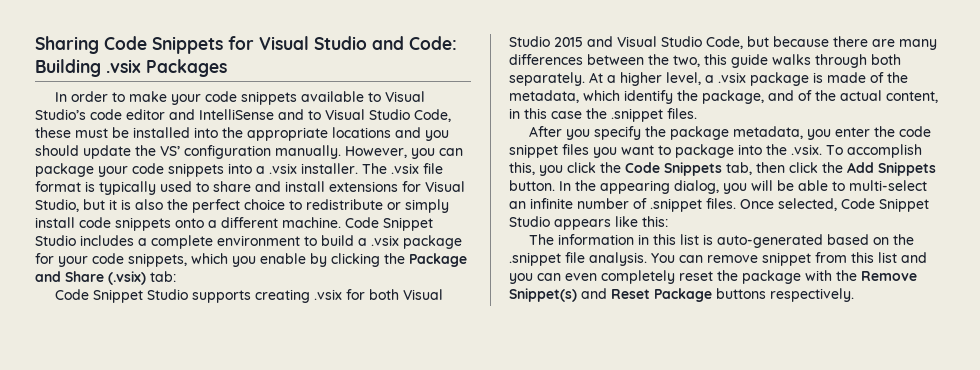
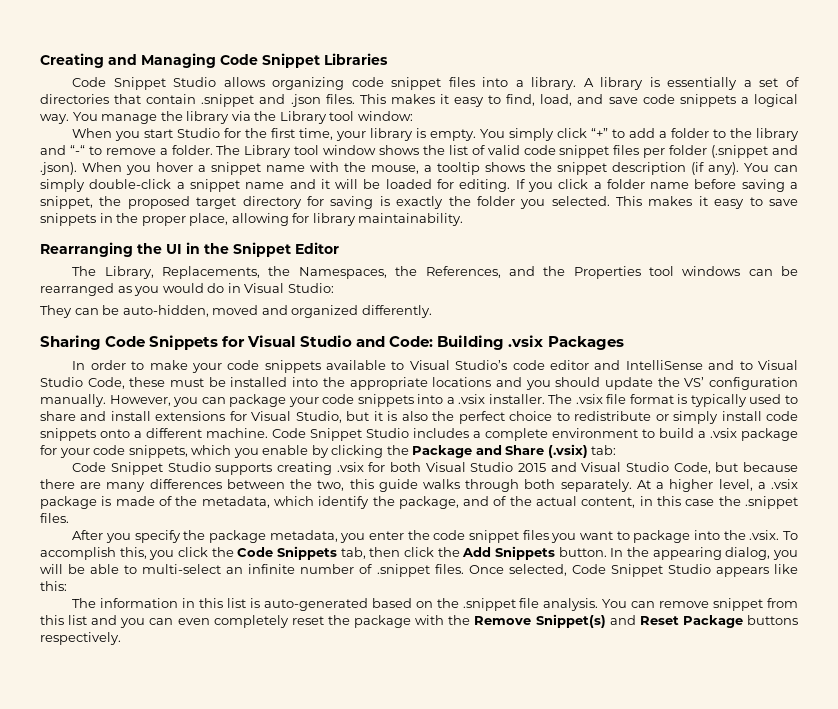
(35, 45) none -> [40,53,388,68] [72,77,799,90] [40,94,799,107] [40,111,413,124] [72,128,800,141] [40,145,799,158] [40,162,798,175] [40,179,798,192] [40,196,799,209] [40,213,464,226] [40,242,339,257] [72,266,799,279] [40,283,334,296] [40,305,432,318] Creating and Managing Code Snippet Libraries // Code Snippet Studio allows organizing code snippet files into a library. A library is essentially a set of directories that contain .snippet and .json files. This makes it easy to find, load, and save code snippets a logical way. You manage the library via the Library tool window: // When you start Studio for the first time, your library is empty. You simply click “+” to add a folder to the library and “-“ to remove a folder. The Library tool window shows the list of valid code snippet files per folder (.snippet and .json). When you hover a snippet name with the mouse, a tooltip shows the snippet description (if any). You can simply double-click a snippet name and it will be loaded for editing. If you click a folder name before saving a snippet, the proposed target directory for saving is exactly the folder you selected. This makes it easy to save snippets in the proper place, allowing for library maintainability. // Rearranging the UI in the Snippet Editor // The Library, Replacements, the Namespaces, the References, and the Properties tool windows can be rearranged as you would do in Visual Studio: // They can be auto-hidden, moved and organized differently. //

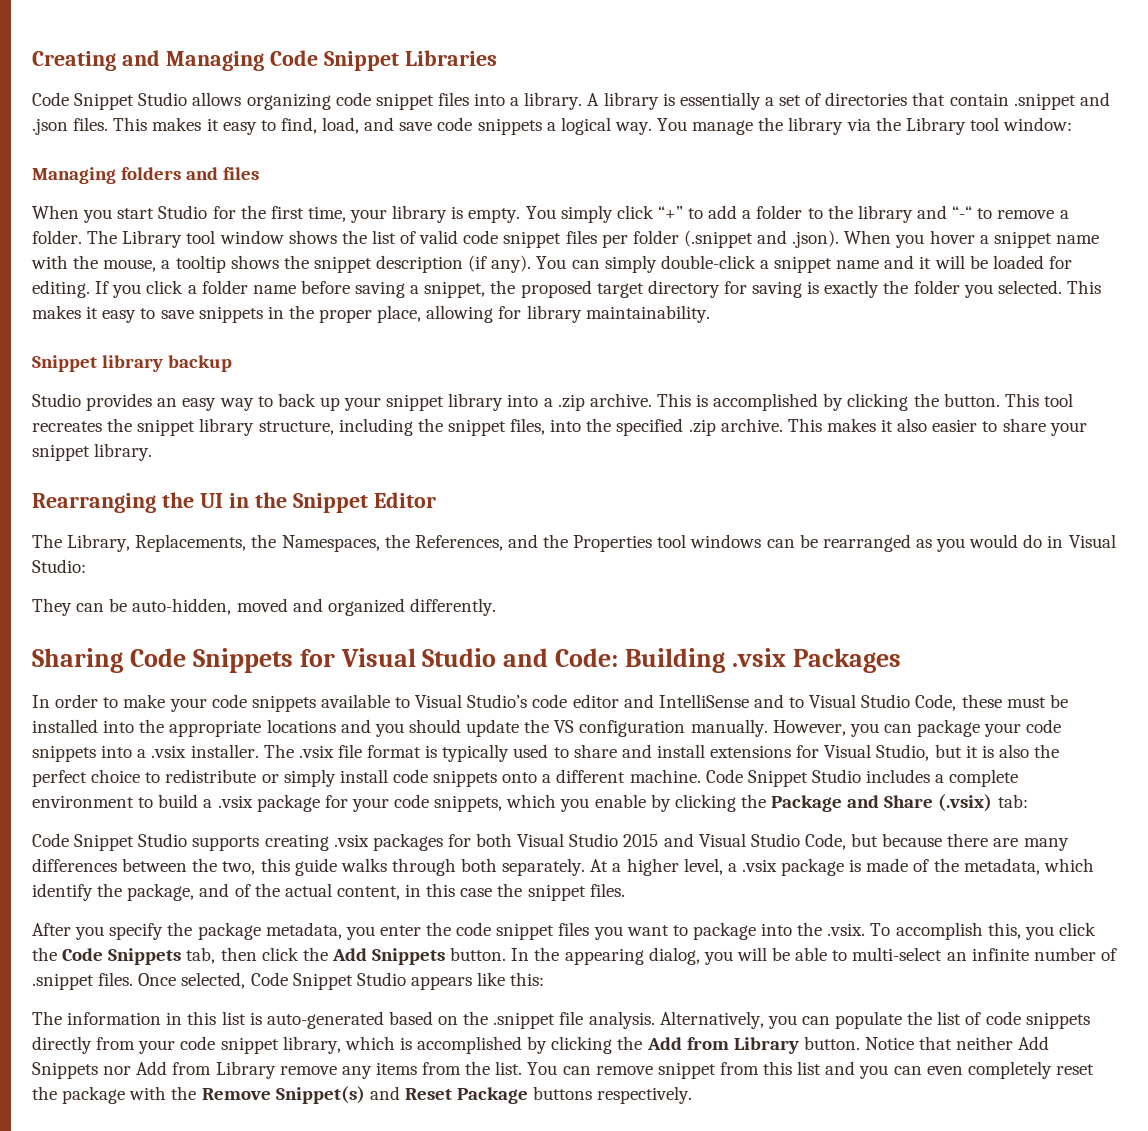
(413, 116) none -> [32,167,260,184] // Managing folders and files
(464, 219) none -> [32,355,233,372] [32,393,1073,411] [32,418,1087,436] [32,443,153,461] // Snippet library backup // Studio provides an easy way to back up your snippet library into a .zip archive. This is accomplished by clicking the button. This tool recreates the snippet library structure, including the snippet files, into the specified .zip archive. This makes it also easier to share your snippet library.
[684,377,705,387] VS’ -> [554,720,575,733] VS
(364, 467) none -> [372,833,443,851] packages
[744,496,798,509] .snippet -> [527,884,586,901] snippet
(599, 604) none -> [659,1011,1090,1029] [32,1036,1050,1054] [32,1061,523,1079] Alternatively, you can populate the list of code snippets directly from your code snippet library, which is accomplished by clicking the Add from Library button. Notice that neither Add Snippets nor Add from Library remove any items from the list.

